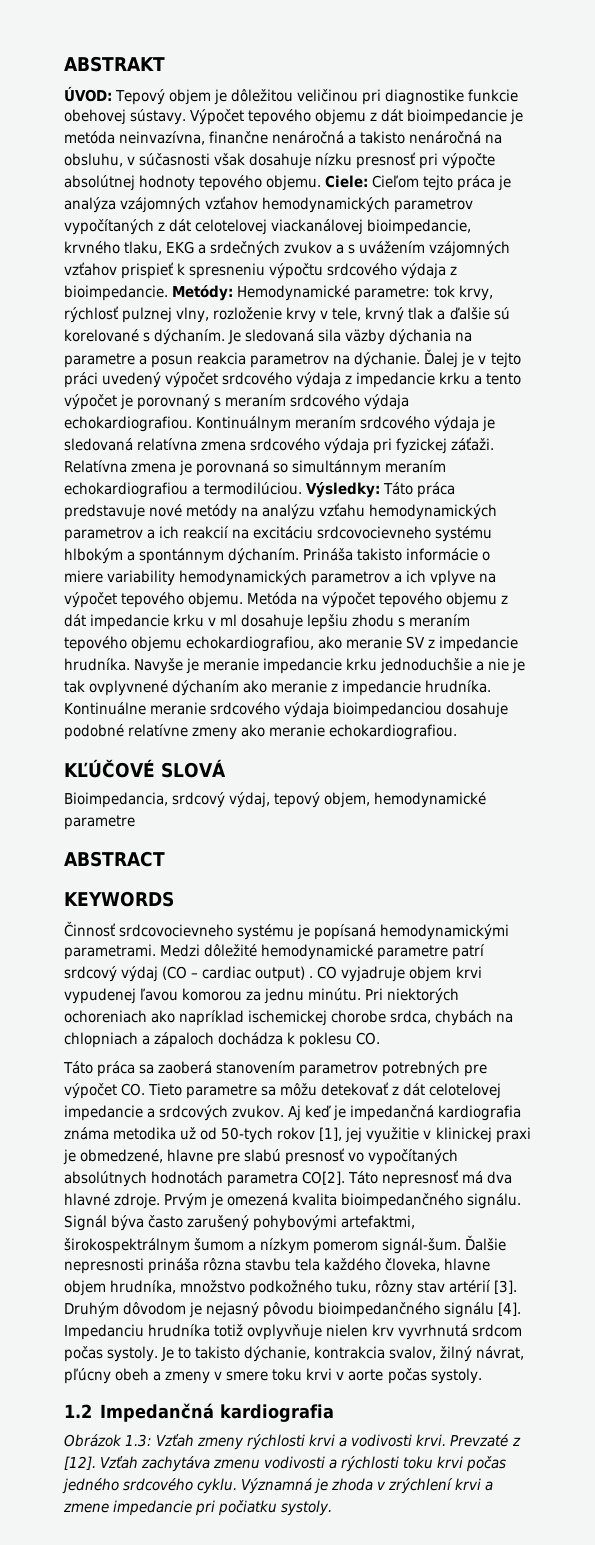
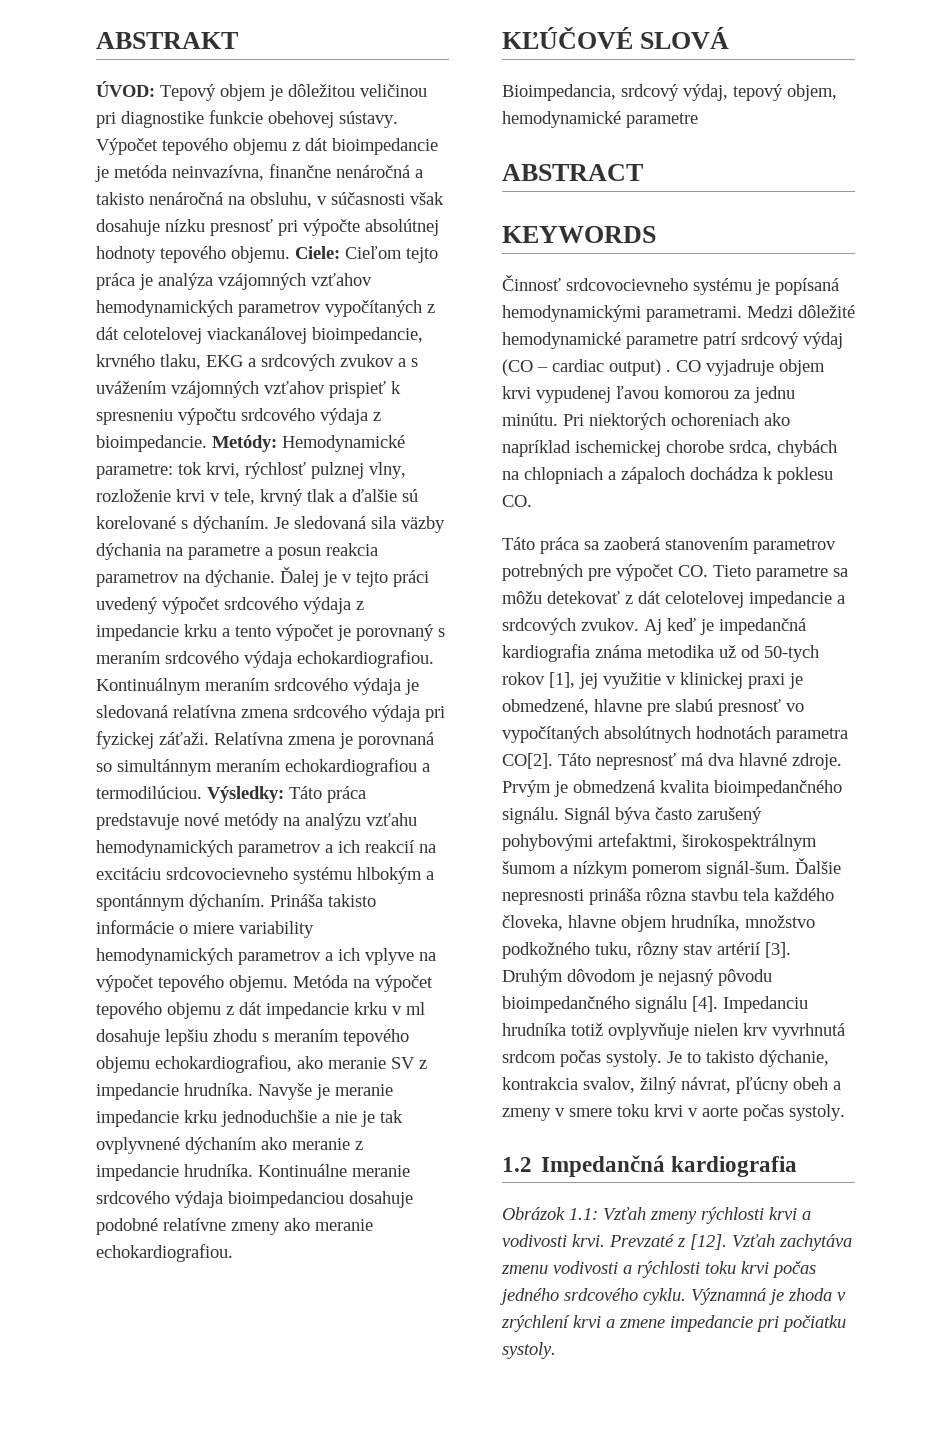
[210,241,281,257] srdečných -> [261,354,335,371] srdcových
[459,285,494,301] krvy, -> [206,462,240,478] krvi,
[286,307,317,323] krvy -> [176,489,205,502] krvi
[227,1193,289,1206] omezená -> [573,780,655,793] obmedzená
[125,1434,153,1447] 1.3: -> [569,1208,598,1220] 1.1:

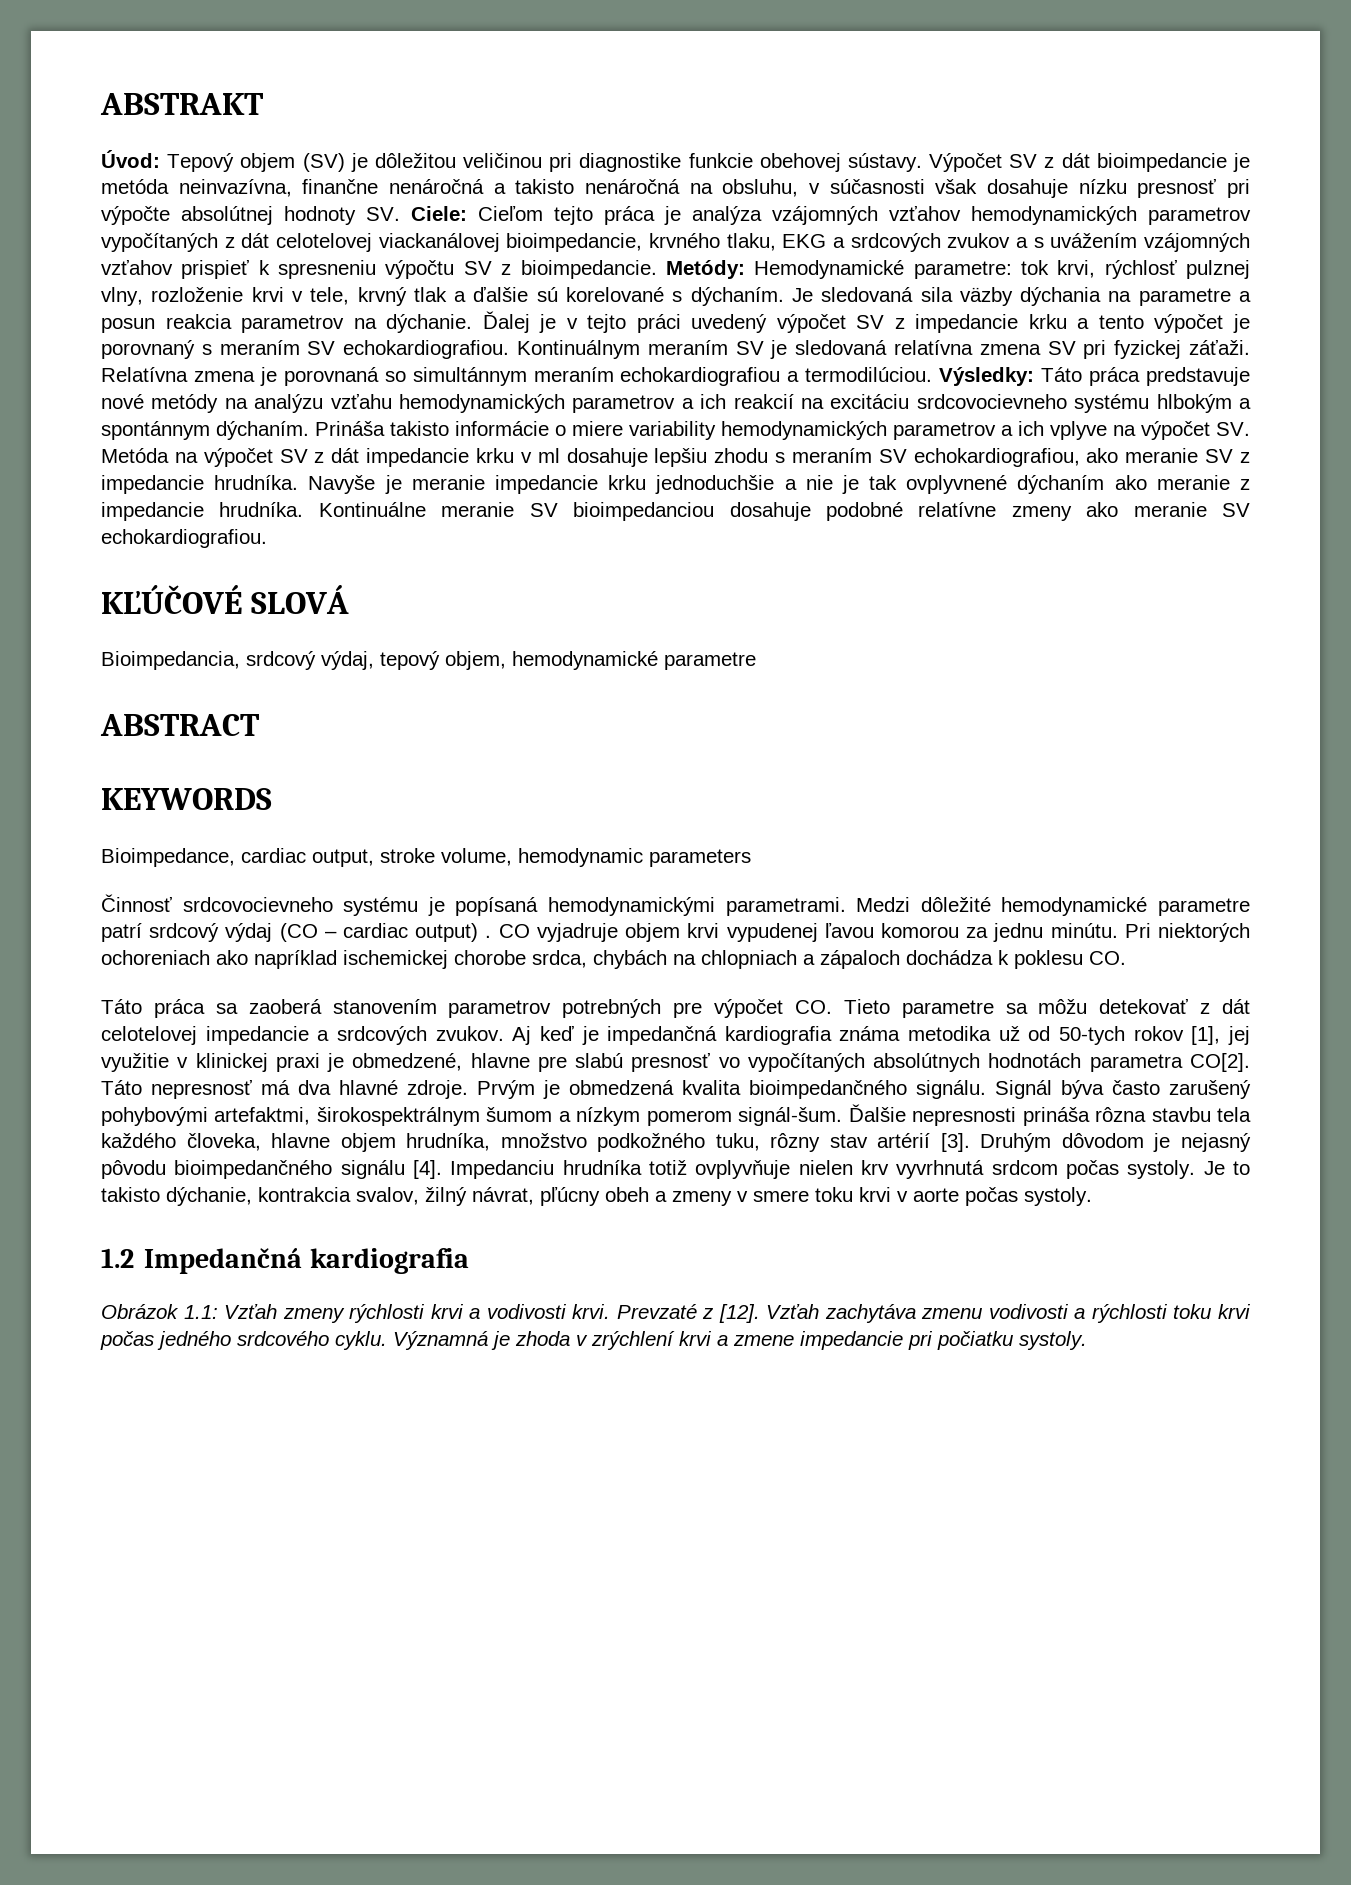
[96,81,155,97] ÚVOD: -> [101,150,160,168] Úvod:
(266, 92) none -> [302,153,345,172] (SV)
[162,138,287,155] tepového objemu -> [1009,154,1038,168] SV
[160,246,290,263] tepového objemu. -> [366,207,400,221] SV.
[241,408,368,425] srdcového výdaja -> [463,261,492,275] SV
[224,597,351,614] srdcového výdaja -> [856,315,885,329] SV
[165,651,292,668] srdcového výdaja -> [307,341,336,355] SV
[274,678,401,695] srdcového výdaja -> [735,341,764,355] SV
[293,705,420,722] srdcového výdaja -> [1047,341,1076,355] SV
[158,975,288,992] tepového objemu. -> [1216,422,1250,436] SV.
[96,1002,221,1019] tepového objemu -> [279,449,308,463] SV
[343,1029,409,1046] [96,1056,150,1073] tepového objemu -> [878,449,907,463] SV
[96,1191,223,1208] srdcového výdaja -> [529,503,558,517] SV
(373, 1225) none -> [1222,503,1250,517] SV
(656, 234) none -> [101,848,751,867] // Bioimpedance, cardiac output, stroke volume, hemodynamic parameters

